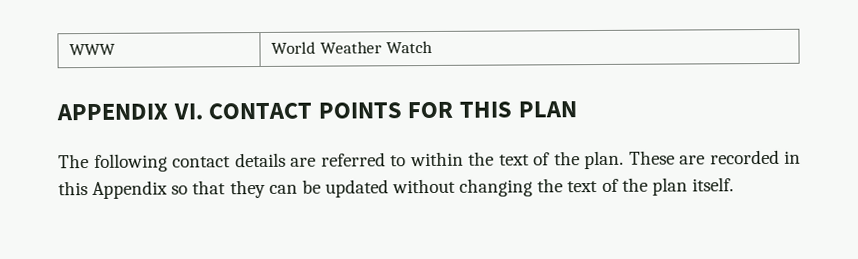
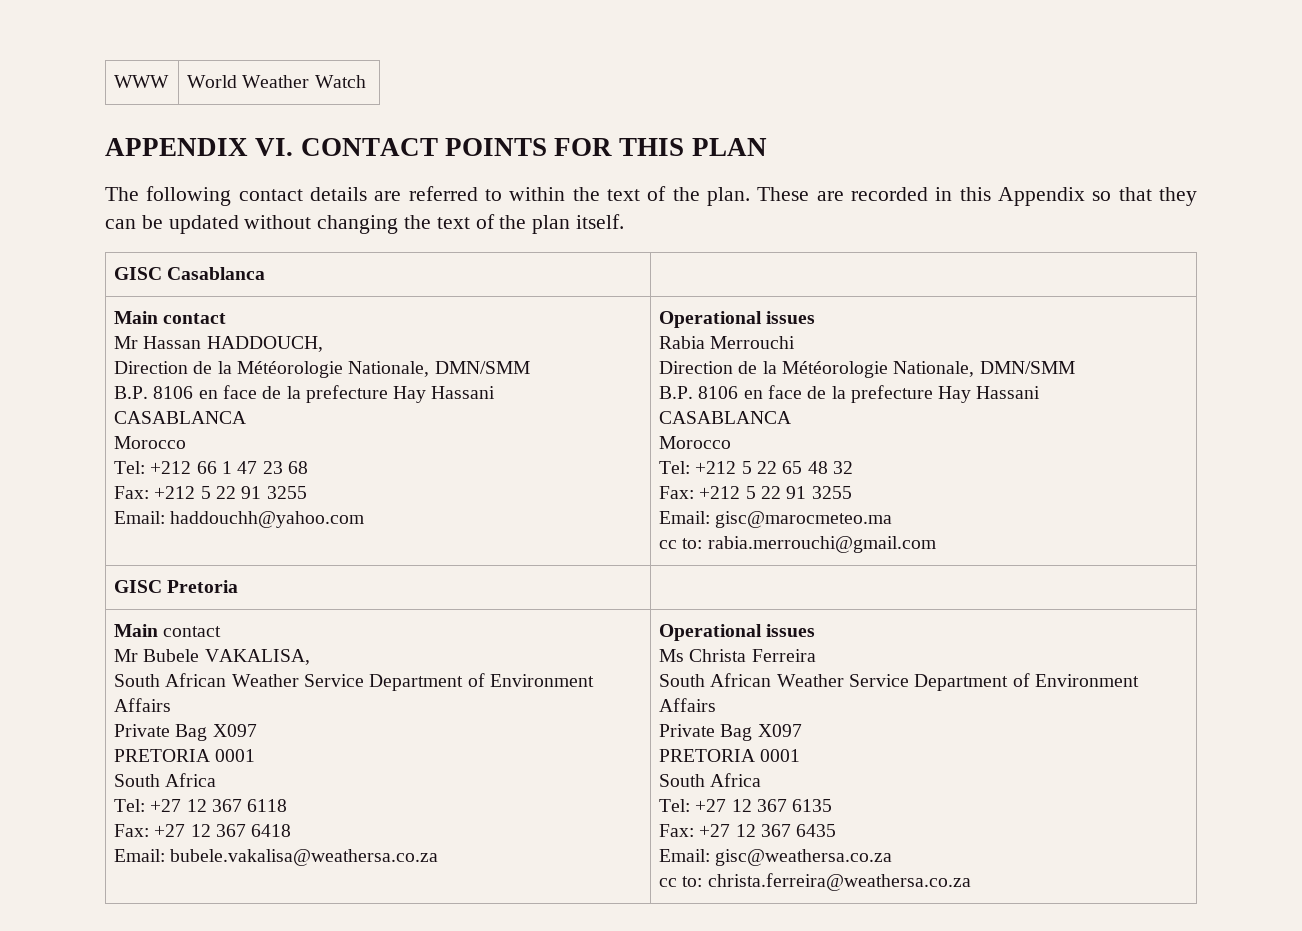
(734, 184) none -> [114,267,266,280] [114,311,227,324] [114,336,323,352] [114,361,530,378] [114,385,496,403] [114,411,247,424] [114,436,187,449] [114,461,308,474] [114,486,307,499] [114,511,365,528] [659,311,816,328] [659,336,796,349] [659,361,1075,378] [659,385,1041,403] [659,411,792,424] [659,436,732,449] [659,461,853,474] [659,486,852,499] [659,511,893,528] [659,536,936,553] [114,580,239,593] [114,624,222,637] [114,649,310,665] [114,673,594,691] [114,698,172,712] [114,724,257,741] [114,749,256,762] [114,773,217,787] [114,799,288,812] [114,824,292,837] [114,849,439,866] [659,624,816,641] [659,649,816,662] [659,673,1139,691] [659,698,717,712] [659,724,802,741] [659,749,801,762] [659,773,762,787] [659,799,833,812] [659,824,837,837] [659,849,893,866] [659,873,971,891] // GISC Casablanca | // Main contact // Mr Hassan HADDOUCH, // Direction de la Météorologie Nationale, DMN/SMM // B.P. 8106 en face de la prefecture Hay Hassani // CASABLANCA // Morocco // Tel: +212 66 1 47 23 68 // Fax: +212 5 22 91 3255 // Email: haddouchh@yahoo.com | Operational issues // Rabia Merrouchi // Direction de la Météorologie Nationale, DMN/SMM // B.P. 8106 en face de la prefecture Hay Hassani // CASABLANCA // Morocco // Tel: +212 5 22 65 48 32 // Fax: +212 5 22 91 3255 // Email: gisc@marocmeteo.ma // cc to: rabia.merrouchi@gmail.com // GISC Pretoria | // Main contact // Mr Bubele VAKALISA, // South African Weather Service Department of Environment Affairs // Private Bag X097 // PRETORIA 0001 // South Africa // Tel: +27 12 367 6118 // Fax: +27 12 367 6418 // Email: bubele.vakalisa@weathersa.co.za | Operational issues // Ms Christa Ferreira // South African Weather Service Department of Environment Affairs // Private Bag X097 // PRETORIA 0001 // South Africa // Tel: +27 12 367 6135 // Fax: +27 12 367 6435 // Email: gisc@weathersa.co.za // cc to: christa.ferreira@weathersa.co.za

